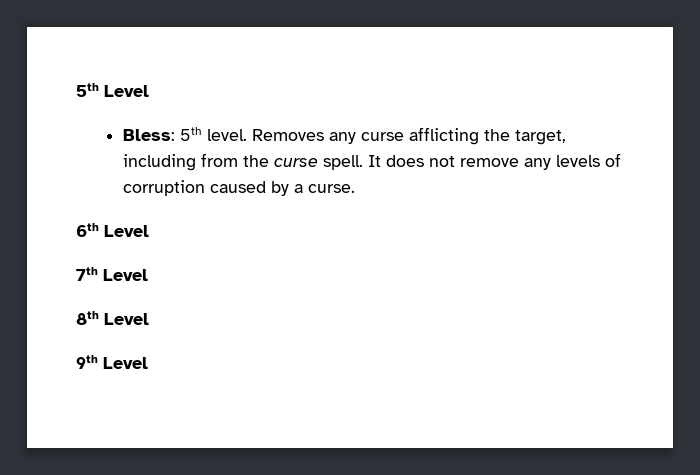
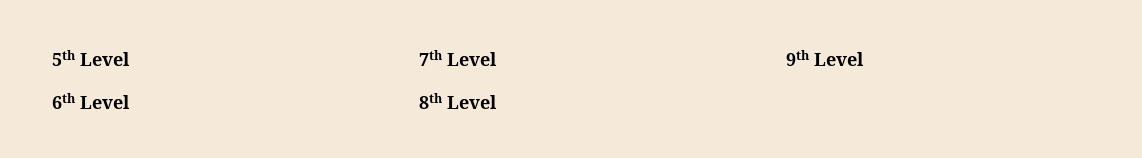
[122,127,566,145] [122,153,621,171] [122,180,355,196] // Bless: 5th level. Removes any curse afflicting the target, including from the curse spell. It does not remove any levels of corruption caused by a curse. -> (130, 59) none

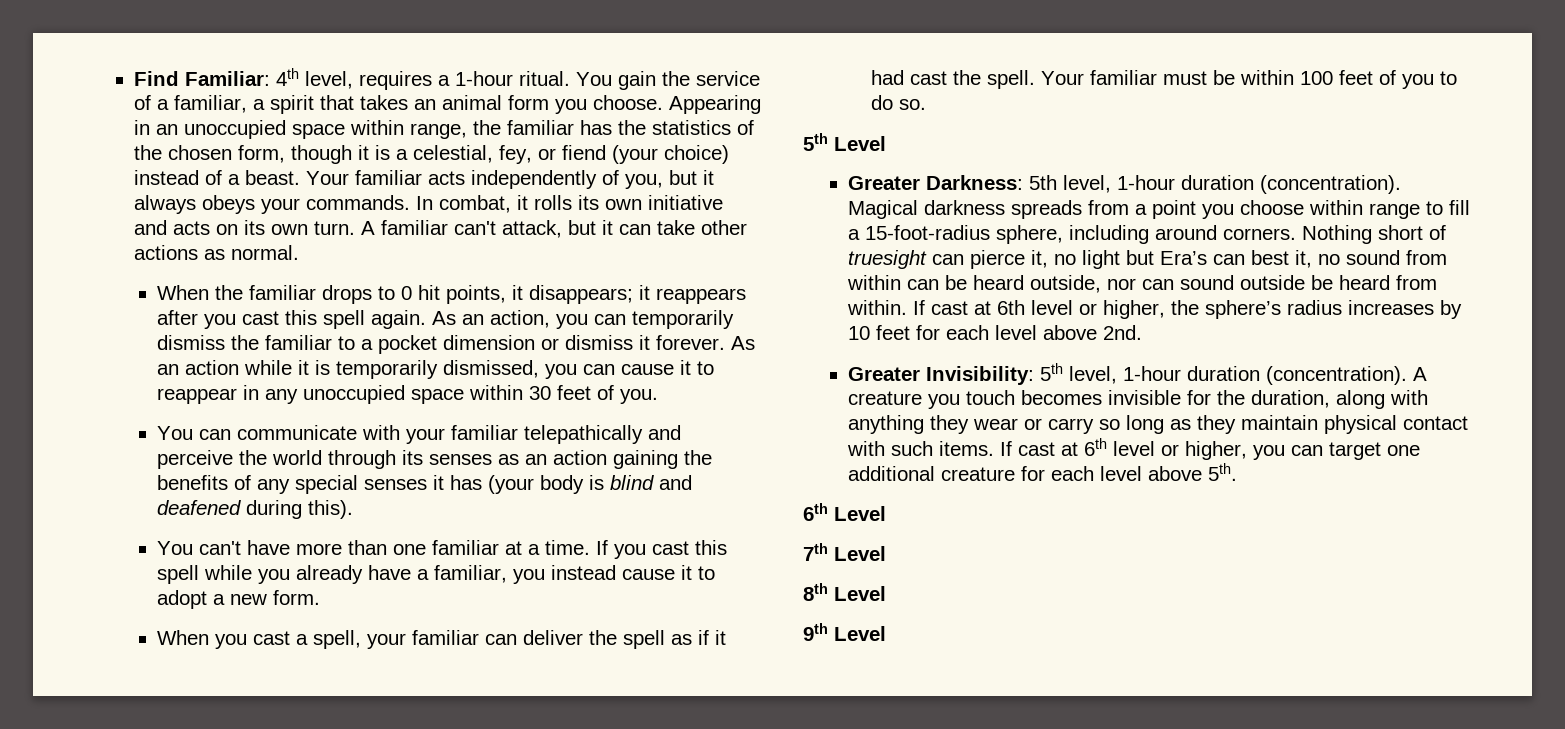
[52,50,130,66] 5th Level -> [134,68,761,90] [134,95,762,114] [134,120,755,139] [134,145,730,164] [134,170,715,189] [134,195,724,214] [134,220,748,238] [134,245,300,260] [157,285,747,304] [157,310,735,329] [157,335,756,354] [157,360,715,379] [157,385,659,404] [157,425,682,444] [157,450,713,469] [157,475,693,494] [157,500,354,519] [157,540,728,559] [157,565,716,584] [157,590,321,609] [157,630,727,649] [871,70,1458,89] [871,95,927,110] [803,133,886,151] [848,175,1402,194] [848,200,1471,219] [848,225,1447,244] [848,250,1448,269] [847,275,1438,293] [847,300,1463,319] [848,325,1143,340] [848,363,1428,385] [848,390,1429,409] [848,415,1469,434] [847,438,1421,460] [848,463,1238,481] Find Familiar: 4th level, requires a 1-hour ritual. You gain the service of a familiar, a spirit that takes an animal form you choose. Appearing in an unoccupied space within range, the familiar has the statistics of the chosen form, though it is a celestial, fey, or fiend (your choice) instead of a beast. Your familiar acts independently of you, but it always obeys your commands. In combat, it rolls its own initiative and acts on its own turn. A familiar can't attack, but it can take other actions as normal. // When the familiar drops to 0 hit points, it disappears; it reappears after you cast this spell again. As an action, you can temporarily dismiss the familiar to a pocket dimension or dismiss it forever. As an action while it is temporarily dismissed, you can cause it to reappear in any unoccupied space within 30 feet of you. // You can communicate with your familiar telepathically and perceive the world through its senses as an action gaining the benefits of any special senses it has (your body is blind and deafened during this). // You can't have more than one familiar at a time. If you cast this spell while you already have a familiar, you instead cause it to adopt a new form. // When you cast a spell, your familiar can deliver the spell as if it had cast the spell. Your familiar must be within 100 feet of you to do so. // 5th Level // Greater Darkness: 5th level, 1-hour duration (concentration). Magical darkness spreads from a point you choose within range to fill a 15-foot-radius sphere, including around corners. Nothing short of truesight can pierce it, no light but Era’s can best it, no sound from within can be heard outside, nor can sound outside be heard from within. If cast at 6th level or higher, the sphere’s radius increases by 10 feet for each level above 2nd. // Greater Invisibility: 5th level, 1-hour duration (concentration). A creature you touch becomes invisible for the duration, along with anything they wear or carry so long as they maintain physical contact with such items. If cast at 6th level or higher, you can target one additional creature for each level above 5th.

